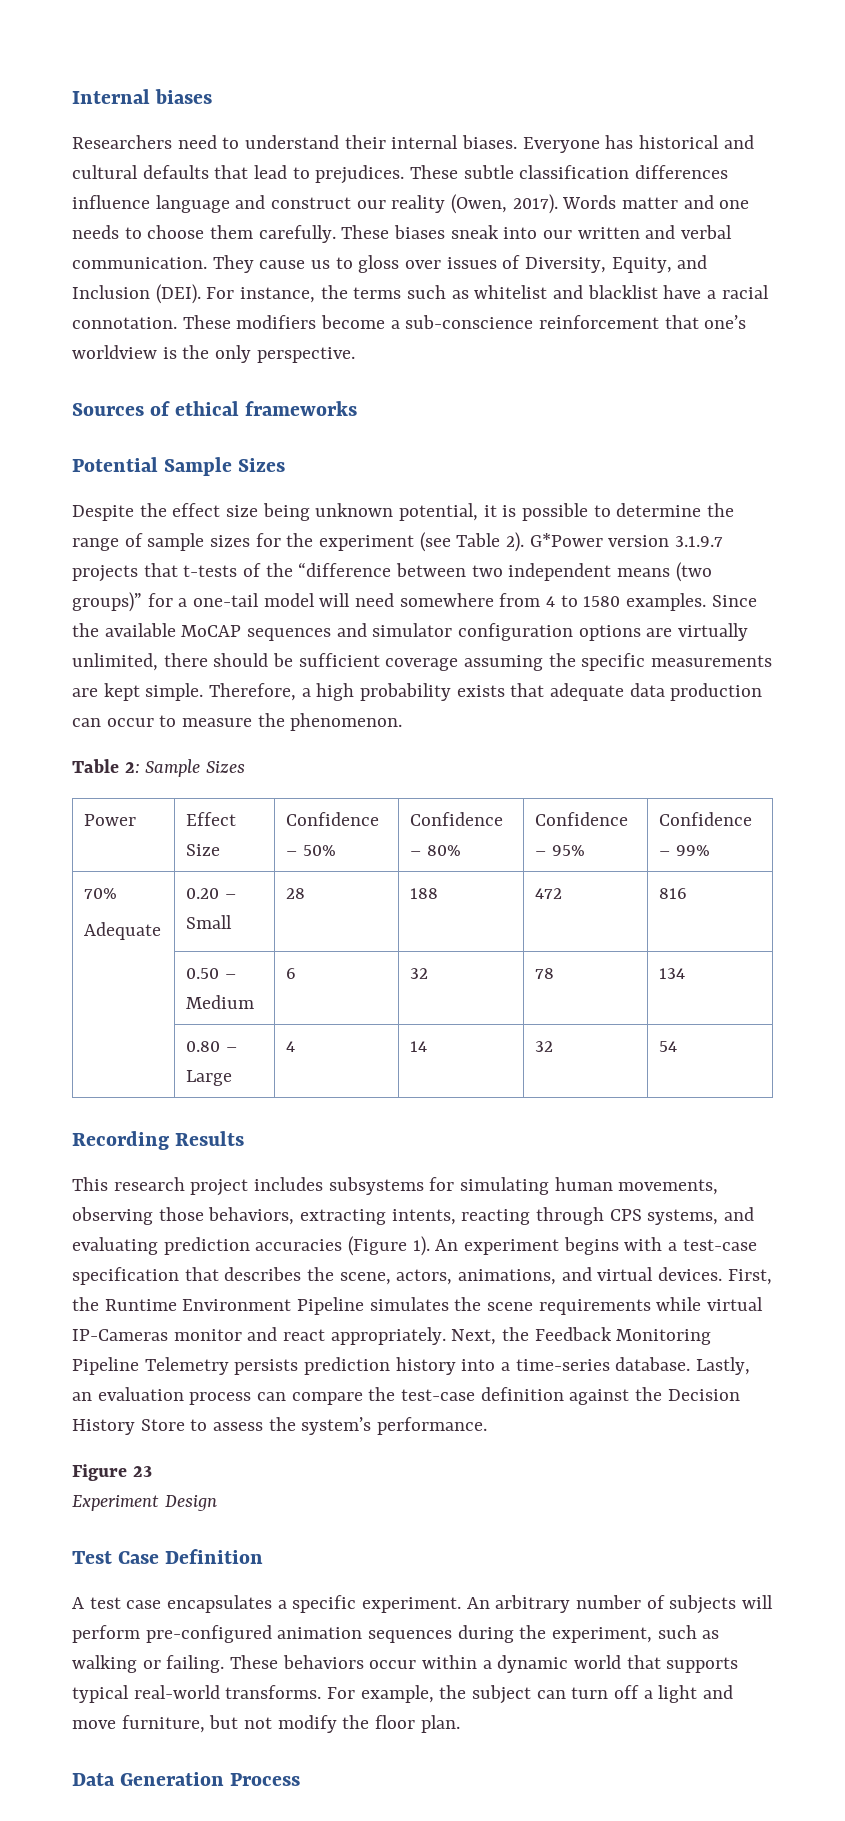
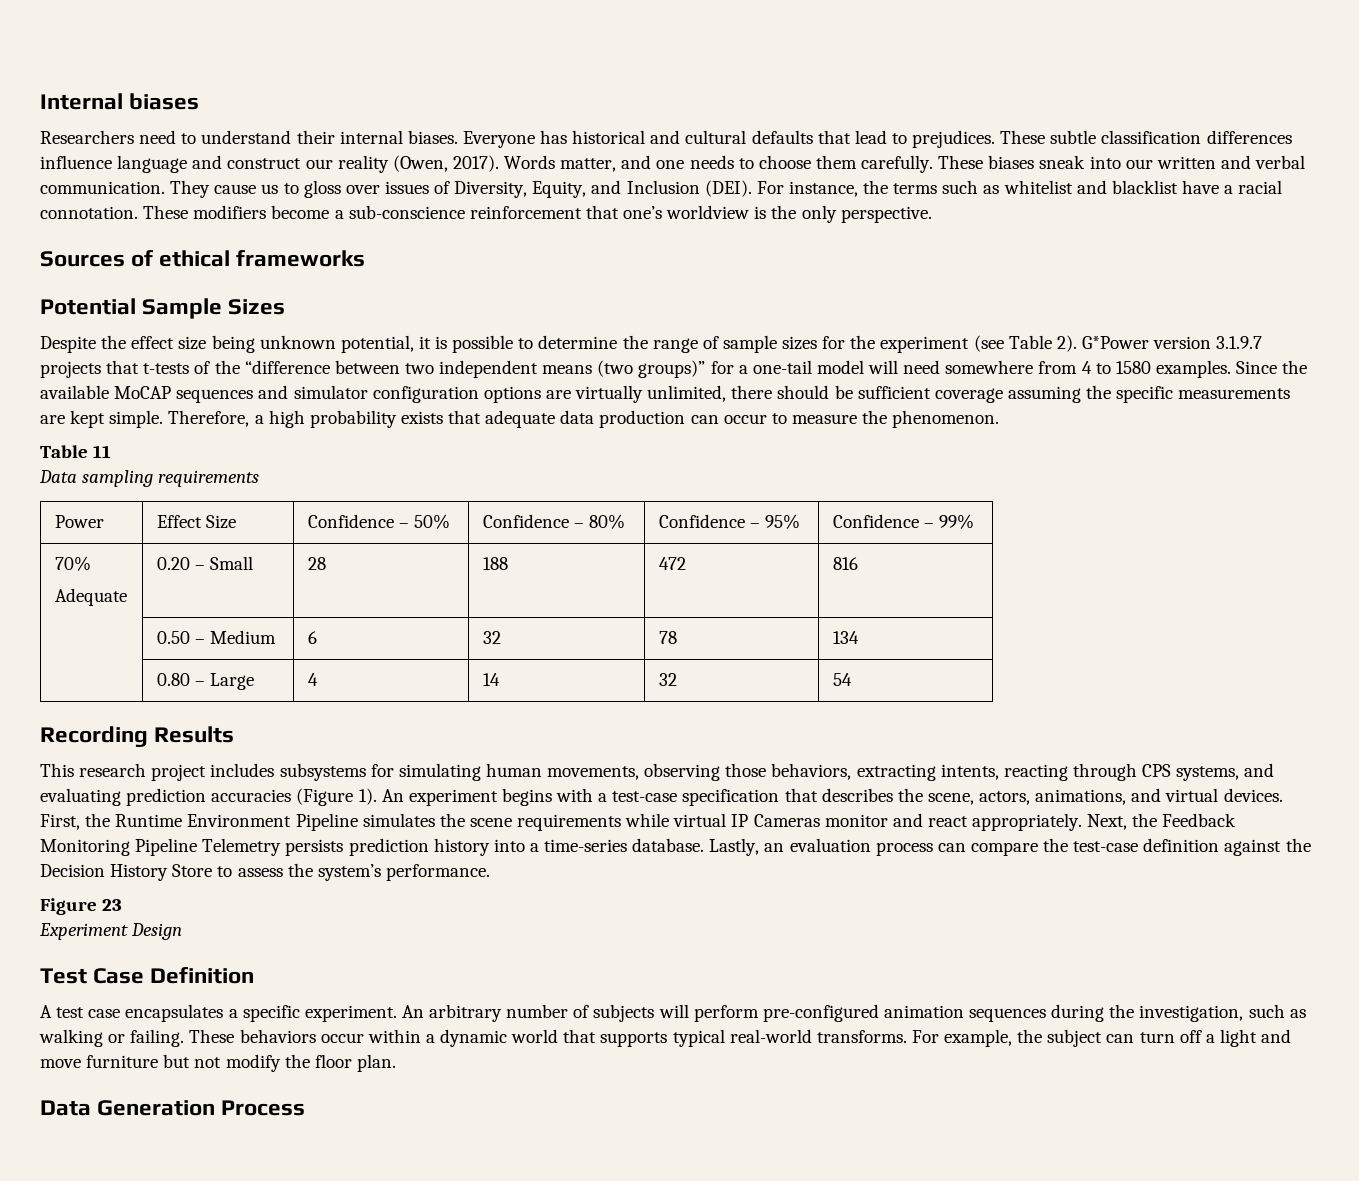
[622,197,679,209] matter -> [560,158,617,172] matter,
[124,759,246,777] 2: Sample Sizes -> [93,445,112,458] [39,470,260,487] 11 // Data sampling requirements
[72,1329,168,1341] IP-Cameras -> [731,814,820,827] IP Cameras
[552,1627,653,1643] experiment, -> [1139,1005,1244,1022] investigation,
[121,1715,205,1733] furniture, -> [86,1055,159,1068] furniture

